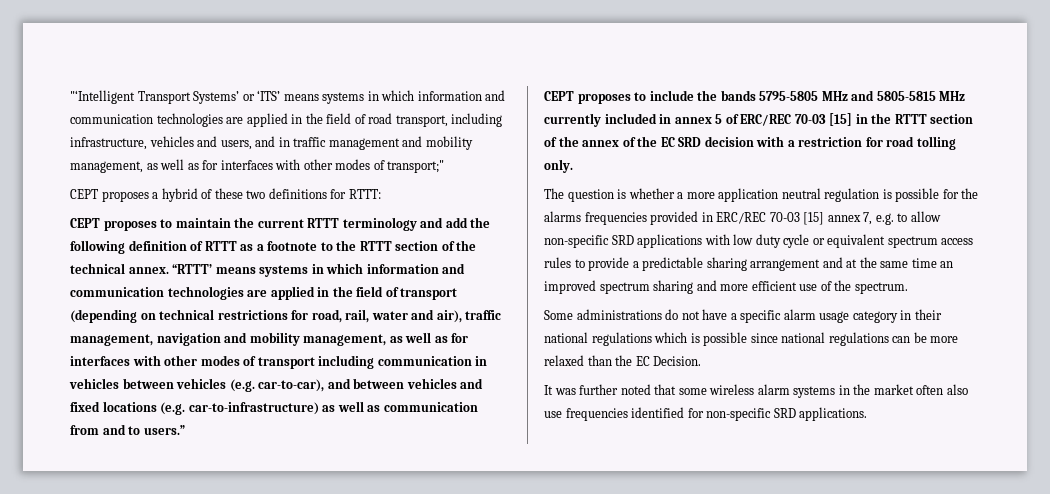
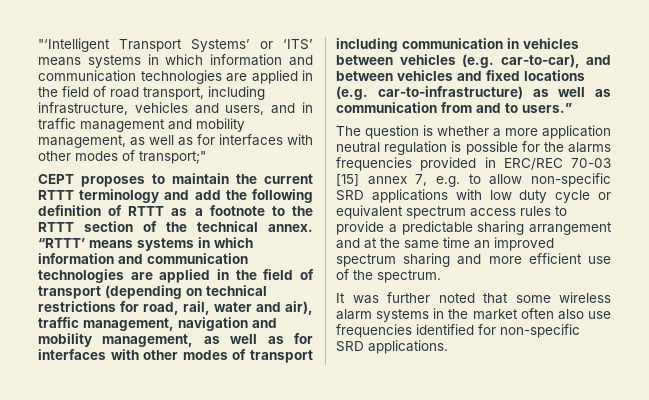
[70,188,381,202] // CEPT proposes a hybrid of these two definitions for RTTT: -> (206, 157) none
[544,90,966,104] [544,113,974,127] [544,136,956,150] [544,159,573,173] // CEPT proposes to include the bands 5795-5805 MHz and 5805-5815 MHz currently included in annex 5 of ERC/REC 70-03 [15] in the RTTT section of the annex of the EC SRD decision with a restriction for road tolling only. -> (572, 108) none
[544,309,942,323] [544,332,959,346] [544,355,702,366] // Some administrations do not have a specific alarm usage category in their national regulations which is possible since national regulations can be more relaxed than the EC Decision. -> (441, 276) none

